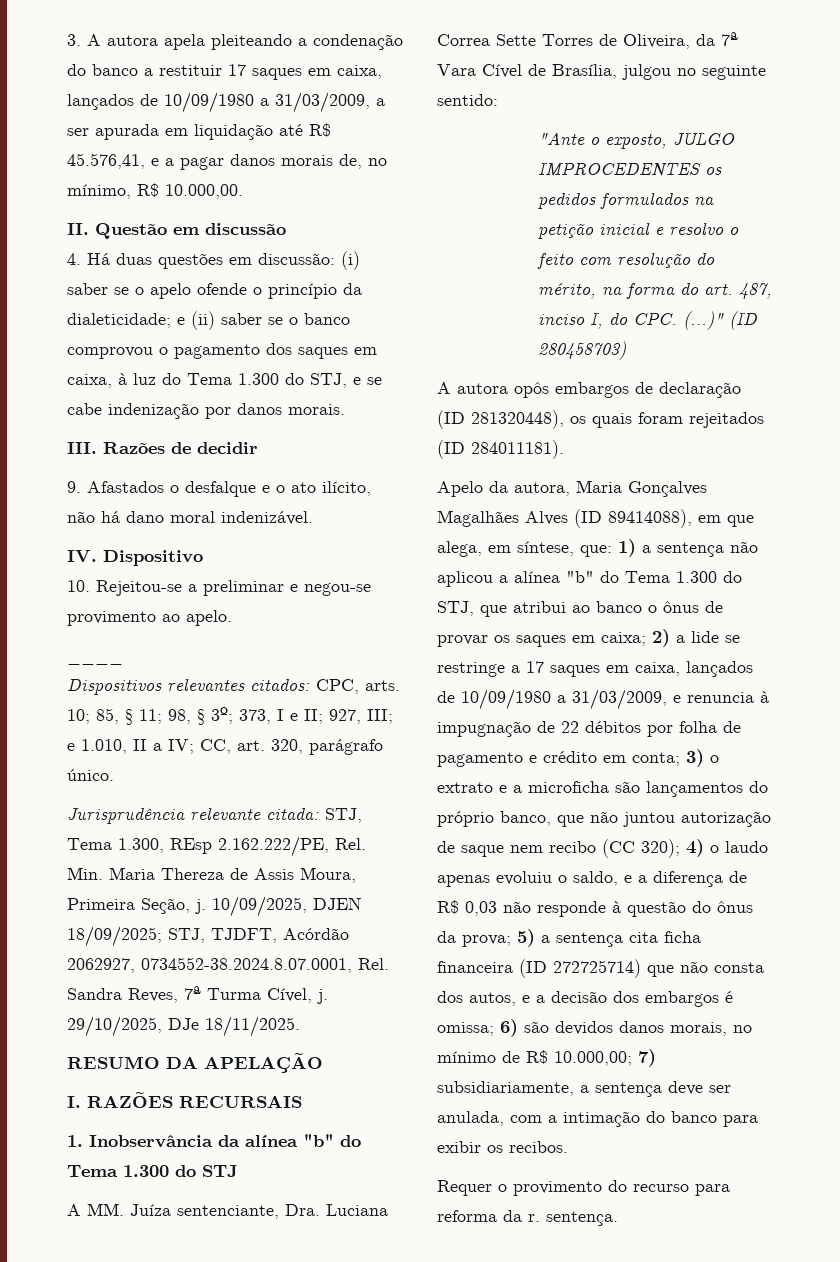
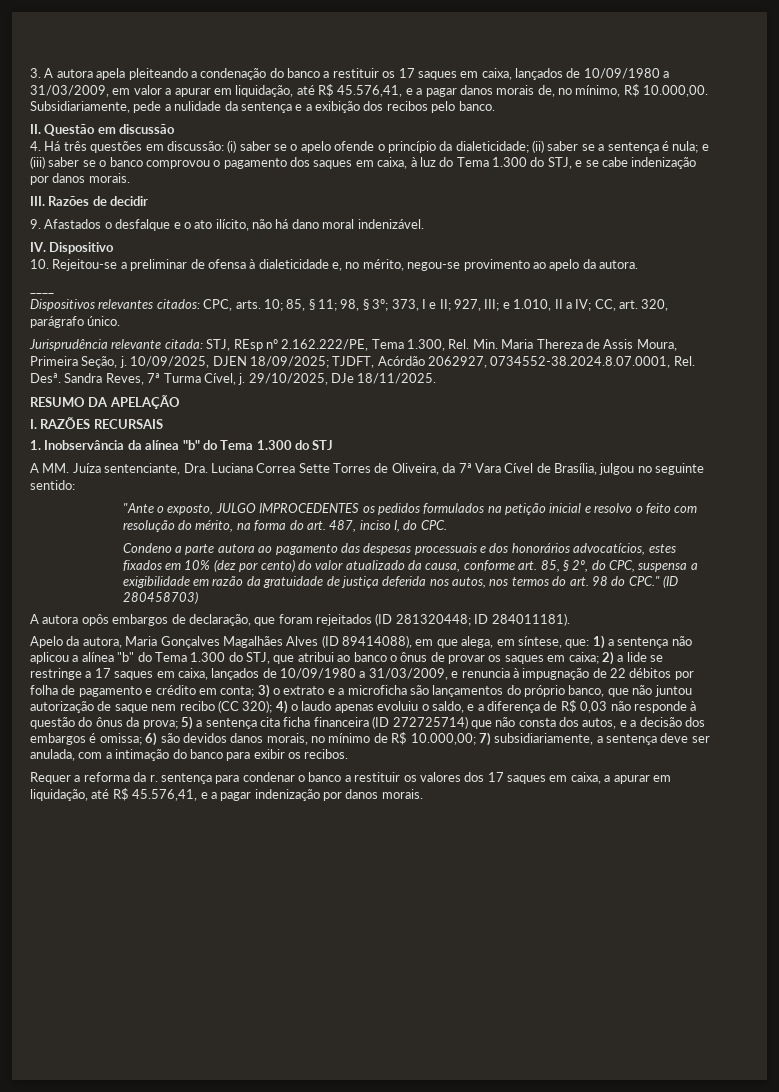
[228,64,382,80] [67,92,385,113] [67,124,273,140] 17 saques em caixa, lançados de 10/09/1980 a 31/03/2009, a ser apurada em liquidação -> [382,68,670,80] [30,85,294,97] os 17 saques em caixa, lançados de 10/09/1980 a 31/03/2009, em valor a apurar em liquidação,
(243, 191) none -> [30,101,495,113] Subsidiariamente, pede a nulidade da sentença e a exibição dos recibos pelo banco.
[116,253,152,265] duas -> [63,141,87,151] três
[177,311,215,330] e (ii) -> [532,140,709,153] [30,156,45,169] (ii) saber se a sentença é nula; e (iii)
[290,583,371,596] [67,610,232,626] e negou-se provimento ao apelo. -> [190,259,638,271] de ofensa à dialeticidade e, no mérito, negou-se provimento ao apelo da autora.
[67,836,329,857] Tema 1.300, REsp 2.162.222/PE, -> [233,339,445,351] REsp nº 2.162.222/PE, Tema 1.300,
[168,928,205,943] STJ, -> (329, 362) none
(389, 964) none -> [30,373,61,383] Desª.
[682,311,724,330] (…)" -> [122,543,676,555] [122,559,698,572] [122,576,660,588] // Condeno a parte autora ao pagamento das despesas processuais e dos honorários advocatícios, estes fixados em 10% (dez por cento) do valor atualizado da causa, conforme art. 85, § 2º, do CPC, suspensa a exigibilidade em razão da gratuidade de justiça deferida nos autos, nos termos do art. 98 do CPC."
[659,382,741,398] [437,410,632,429] declaração (ID 281320448), os quais -> [188,614,276,626] declaração, que
(465, 449) none -> [395,614,489,626] 281320448; ID
[498,1180,730,1196] [437,1210,618,1226] o provimento do recurso para reforma da r. sentença. -> [74,772,671,784] [30,788,423,801] a reforma da r. sentença para condenar o banco a restituir os valores dos 17 saques em caixa, a apurar em liquidação, até R$ 45.576,41, e a pagar indenização por danos morais.

